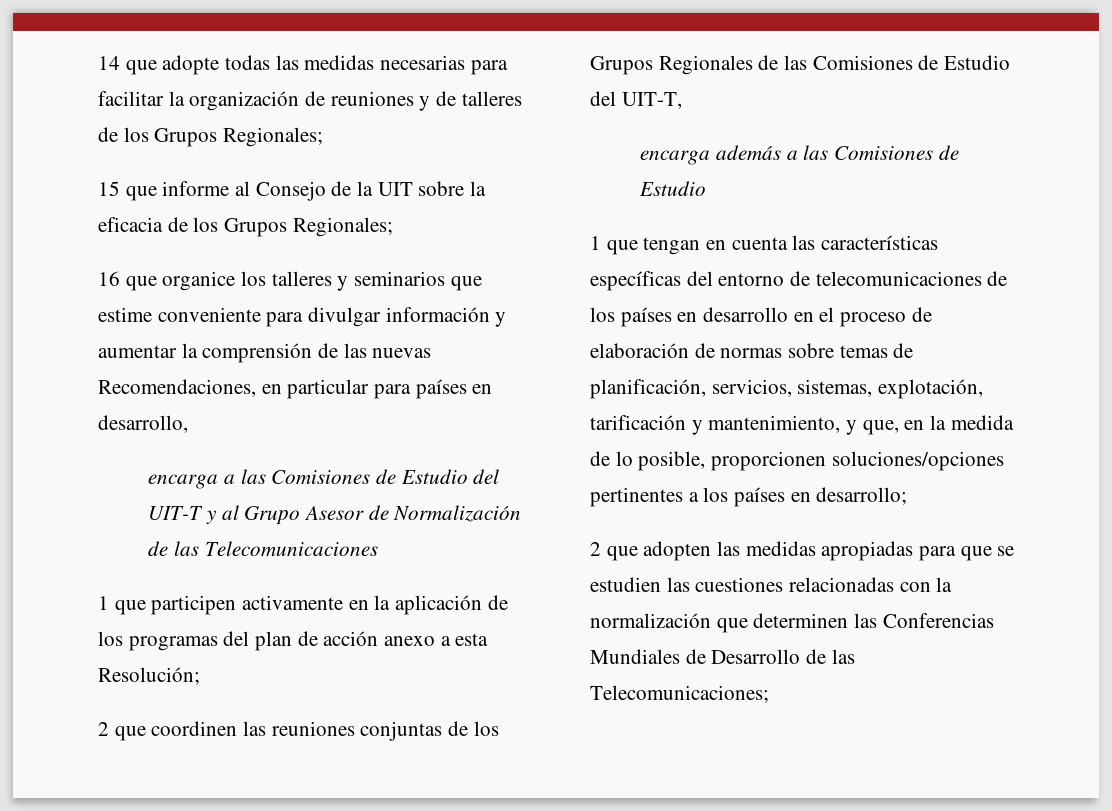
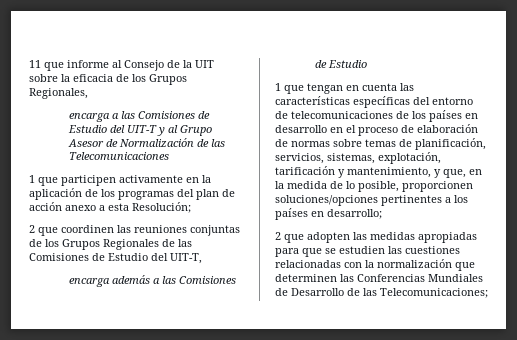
[98,55,508,75] [98,91,522,111] [98,127,324,147] [98,181,120,196] 14 que adopte todas las medidas necesarias para facilitar la organización de reuniones y de talleres de los Grupos Regionales; // 15 -> [29,60,41,68] 11
[292,217,393,237] [98,271,482,291] [98,307,507,327] [98,343,432,363] [98,379,493,399] [98,415,188,433] Regionales; // 16 que organice los talleres y seminarios que estime conveniente para divulgar información y aumentar la comprensión de las nuevas Recomendaciones, en particular para países en desarrollo, -> [29,88,88,99] Regionales,

